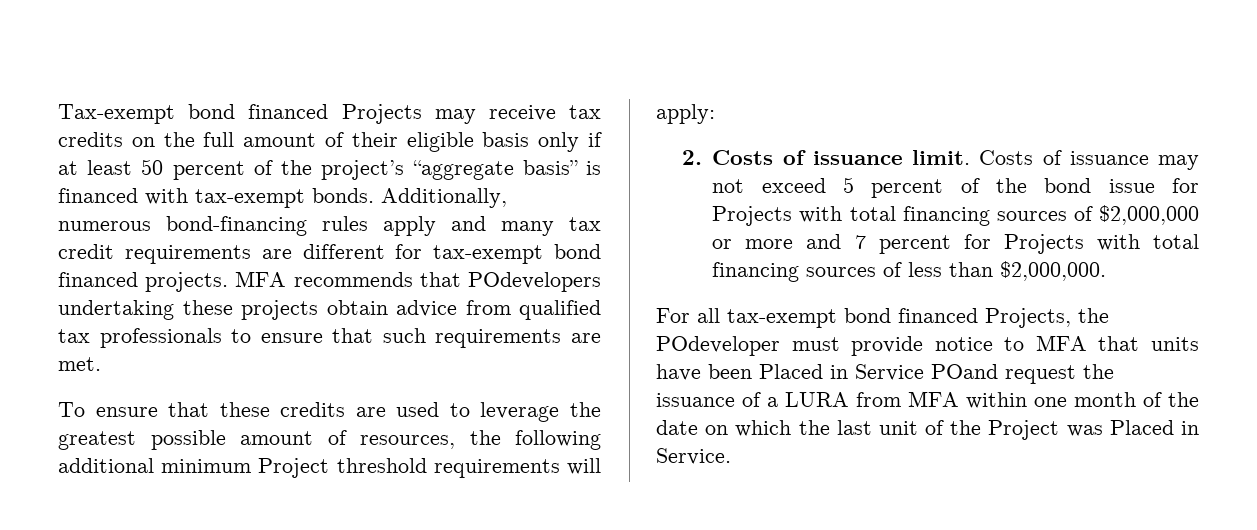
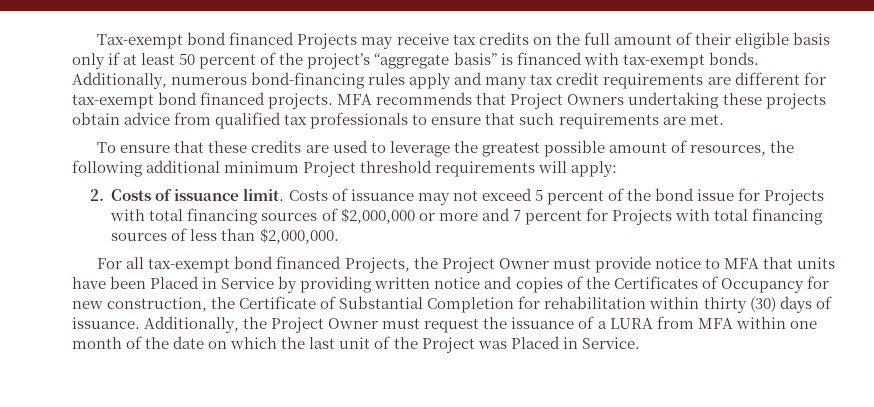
[467,272,601,292] POdevelopers -> [510,93,625,109] Project Owners
[656,336,780,356] POdeveloper -> [441,257,549,273] Project Owner
[931,364,998,379] POand -> [278,276,829,293] [72,296,832,313] [72,316,421,333] by providing written notice and copies of the Certificates of Occupancy for new construction, the Certificate of Substantial Completion for rehabilitation within thirty (30) days of issuance. Additionally, the Project Owner must

